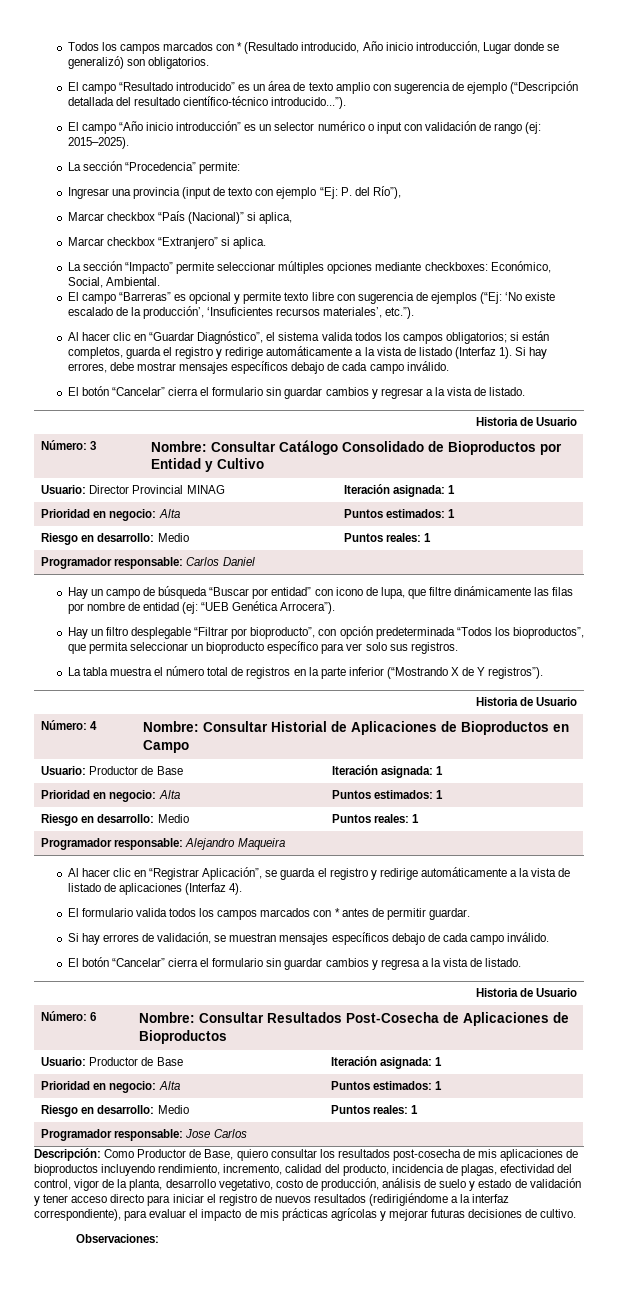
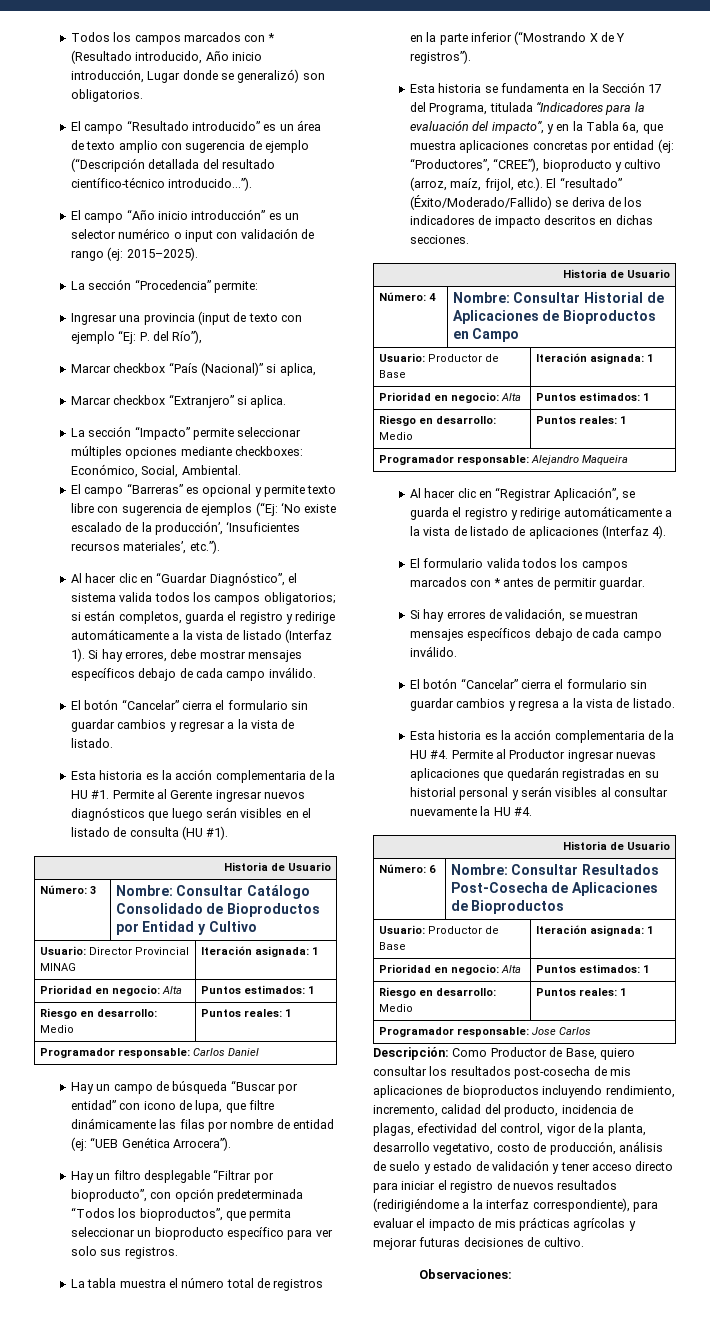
(526, 391) none -> [70,769,336,783] [70,789,306,802] [70,807,312,821] [70,826,229,840] // Esta historia es la acción complementaria de la HU #1. Permite al Gerente ingresar nuevos diagnósticos que luego serán visibles en el listado de consulta (HU #1).
(544, 673) none -> [409,82,663,93] [409,101,645,115] [409,120,663,134] [409,139,674,153] [409,158,662,172] [409,177,622,191] [409,195,643,210] [409,215,653,228] [409,235,469,244] // Esta historia se fundamenta en la Sección 17 del Programa, titulada “Indicadores para la evaluación del impacto”, y en la Tabla 6a, que muestra aplicaciones concretas por entidad (ej: “Productores”, “CREE”), bioproducto y cultivo (arroz, maíz, frijol, etc.). El “resultado” (Éxito/Moderado/Fallido) se deriva de los indicadores de impacto descritos en dichas secciones.
(522, 962) none -> [409,729,675,743] [409,749,657,762] [409,767,659,781] [409,786,669,800] [409,806,532,816] // Esta historia es la acción complementaria de la HU #4. Permite al Productor ingresar nuevas aplicaciones que quedarán registradas en su historial personal y serán visibles al consultar nuevamente la HU #4.

